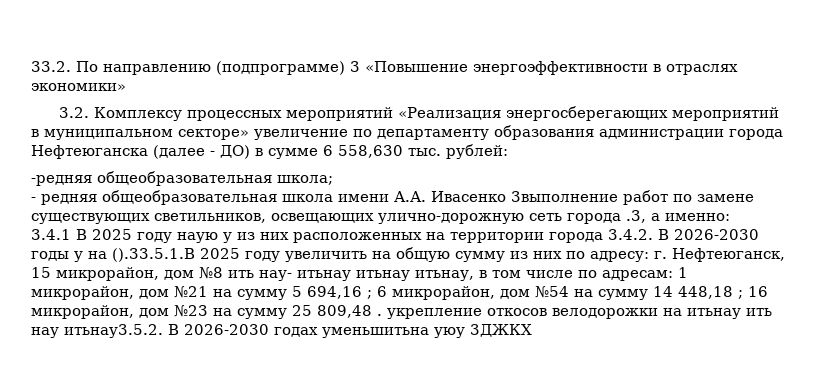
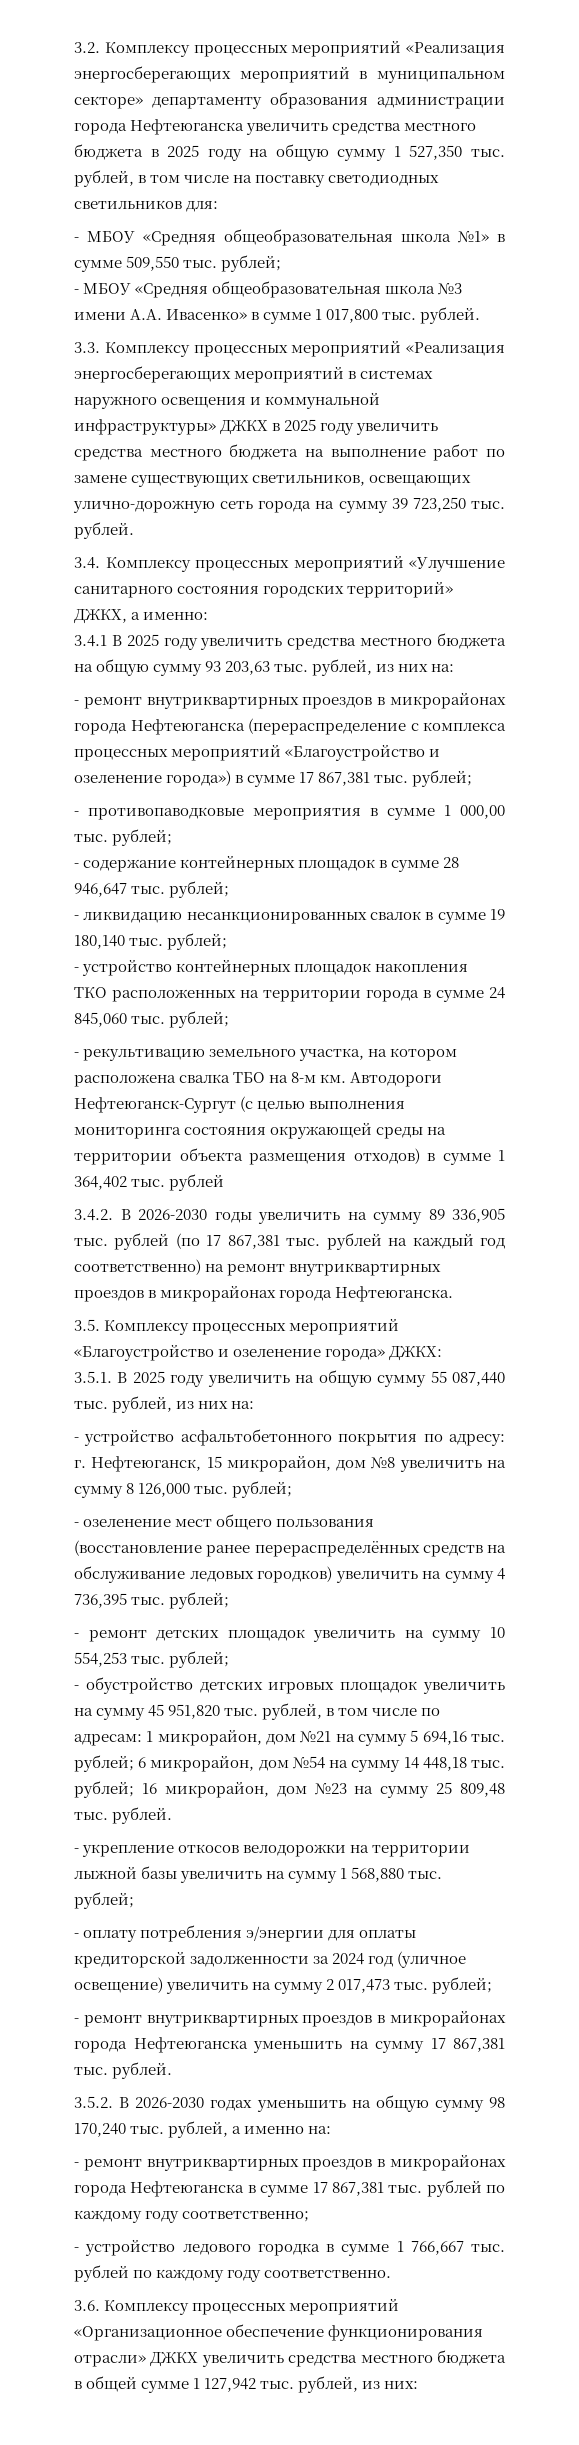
[31,61,738,75] [31,83,126,91] 33.2. По направлению (подпрограмме) 3 «Повышение энергоэффективности в отраслях экономики» // -> (74, 47) none
[254,129,372,140] увеличение по -> (143, 102) none
[153,144,508,159] [31,171,333,186] [31,190,333,205] (далее - ДО) в сумме 6 558,630 тыс. рублей: // -редняя общеобразовательная школа; // - редняя общеобразовательная школа -> [246,123,477,135] [74,144,505,161] [74,170,440,187] [74,200,219,212] [74,229,505,246] [74,255,282,272] [74,281,463,298] увеличить средства местного бюджета в 2025 году на общую сумму 1 527,350 тыс. рублей, в том числе на поставку светодиодных светильников для: // - МБОУ «Средняя общеобразовательная школа №1» в сумме 509,550 тыс. рублей; // - МБОУ «Средняя общеобразовательная школа №3
[431,191,618,202] Ивасенко 3выполнение -> [166,307,481,324] [74,340,505,357] [74,366,434,383] [74,392,381,409] [74,419,439,435] [74,444,426,461] Ивасенко» в сумме 1 017,800 тыс. рублей. // 3.3. Комплексу процессных мероприятий «Реализация энергосберегающих мероприятий в системах наружного освещения и коммунальной инфраструктуры» ДЖКХ в 2025 году увеличить средства местного бюджета на выполнение
[626,210,646,223] .3, -> [315,497,506,513] [74,522,134,539] [74,555,505,572] [74,581,454,598] [74,609,127,624] на сумму 39 723,250 тыс. рублей. // 3.4. Комплексу процессных мероприятий «Улучшение санитарного состояния городских территорий» ДЖКХ,
[177,229,759,243] [31,248,195,262] наую у из них расположенных на территории города 3.4.2. В 2026-2030 годы у на ().33.5.1.В -> [200,633,507,650] [74,659,455,676] [74,692,506,709] [74,718,506,735] [74,744,441,761] [74,770,473,787] [74,805,505,820] [74,829,173,846] [74,855,460,872] [74,881,230,898] [74,909,505,924] [74,933,228,950] [74,959,469,976] [74,987,505,1002] [74,1011,230,1028] [74,1048,458,1061] [74,1072,443,1087] [74,1096,406,1113] [74,1122,447,1139] [74,1148,505,1165] [74,1174,225,1191] [74,1208,505,1224] [74,1233,506,1250] [74,1259,442,1276] [74,1285,454,1302] [74,1318,400,1335] [74,1344,443,1361] [74,1371,128,1383] увеличить средства местного бюджета на общую сумму 93 203,63 тыс. рублей, из них на: // - ремонт внутриквартирных проездов в микрорайонах города Нефтеюганска (перераспределение с комплекса процессных мероприятий «Благоустройство и озеленение города») в сумме 17 867,381 тыс. рублей; // - противопаводковые мероприятия в сумме 1 000,00 тыс. рублей; // - содержание контейнерных площадок в сумме 28 946,647 тыс. рублей; // - ликвидацию несанкционированных свалок в сумме 19 180,140 тыс. рублей; // - устройство контейнерных площадок накопления ТКО расположенных на территории города в сумме 24 845,060 тыс. рублей; // - рекультивацию земельного участка, на котором расположена свалка ТБО на 8-м км. Автодороги Нефтеюганск-Сургут (с целью выполнения мониторинга состояния окружающей среды на территории объекта размещения отходов) в сумме 1 364,402 тыс. рублей // 3.4.2. В 2026-2030 годы увеличить на сумму 89 336,905 тыс. рублей (по 17 867,381 тыс. рублей на каждый год соответственно) на ремонт внутриквартирных проездов в микрорайонах города Нефтеюганска. // 3.5. Комплексу процессных мероприятий «Благоустройство и озеленение города» ДЖКХ: // 3.5.1. В
[510,251,562,259] из них -> [430,1371,506,1386] [74,1396,255,1413] [74,1429,418,1446] 55 087,440 тыс. рублей, из них на: // - устройство асфальтобетонного покрытия
[228,270,474,281] ить нау- итьнау итьнау итьнау, -> [399,1460,506,1472] [74,1481,293,1498] [74,1514,375,1530] [74,1540,506,1557] [74,1566,505,1583] [74,1592,230,1609] [74,1627,505,1642] [74,1651,230,1668] [74,1677,505,1694] [74,1703,323,1720] увеличить на сумму 8 126,000 тыс. рублей; // - озеленение мест общего пользования (восстановление ранее перераспределённых средств на обслуживание ледовых городков) увеличить на сумму 4 736,395 тыс. рублей; // - ремонт детских площадок увеличить на сумму 10 554,253 тыс. рублей; // - обустройство детских игровых площадок увеличить на сумму 45 951,820 тыс. рублей,
[367,290,372,299] ; -> [470,1734,505,1742] [74,1755,134,1772] тыс. рублей;
[738,290,743,299] ; -> [471,1760,506,1768] [74,1781,134,1798] тыс. рублей;
[377,314,382,316] . -> [74,1807,173,1824] [74,1848,79,1853] тыс. рублей. // -
[687,308,772,319] [31,324,532,338] итьнау ить нау итьнау3.5.2. В 2026-2030 годах уменьшитьна уюу 3ДЖКХ -> [372,1845,471,1857] [74,1866,443,1883] [74,1892,134,1909] [74,1925,417,1942] [74,1951,467,1968] [74,1977,493,1994] [74,2010,506,2027] [74,2037,505,2053] [74,2062,173,2079] [74,2095,505,2112] [74,2121,332,2138] [74,2154,506,2171] [74,2180,505,2197] [74,2210,310,2223] [74,2239,505,2256] [74,2265,392,2282] [74,2298,400,2315] [74,2324,484,2341] [74,2350,506,2367] [74,2376,419,2393] территории лыжной базы увеличить на сумму 1 568,880 тыс. рублей; // - оплату потребления э/энергии для оплаты кредиторской задолженности за 2024 год (уличное освещение) увеличить на сумму 2 017,473 тыс. рублей; // - ремонт внутриквартирных проездов в микрорайонах города Нефтеюганска уменьшить на сумму 17 867,381 тыс. рублей. // 3.5.2. В 2026-2030 годах уменьшить на общую сумму 98 170,240 тыс. рублей, а именно на: // - ремонт внутриквартирных проездов в микрорайонах города Нефтеюганска в сумме 17 867,381 тыс. рублей по каждому году соответственно; // - устройство ледового городка в сумме 1 766,667 тыс. рублей по каждому году соответственно. // 3.6. Комплексу процессных мероприятий «Организационное обеспечение функционирования отрасли» ДЖКХ увеличить средства местного бюджета в общей сумме 1 127,942 тыс. рублей, из них:

